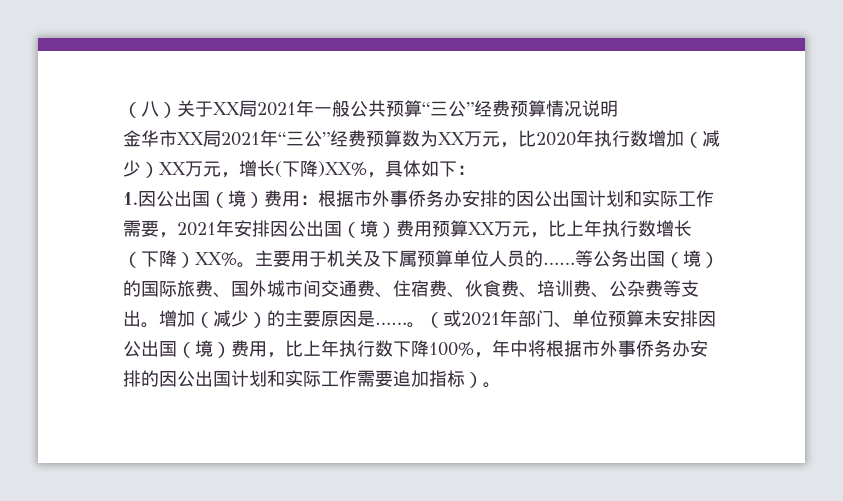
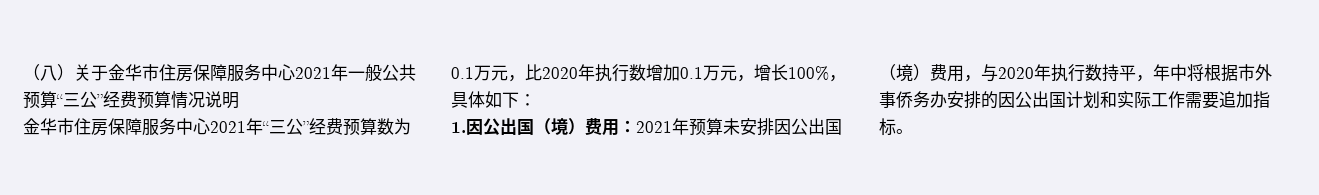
[213,100,257,117] XX局 -> [108,64,295,82] 金华市住房保障服务中心
[177,130,221,147] XX局 -> [74,118,210,136] 住房保障服务中心
[438,132,465,145] XX -> [451,67,474,79] 0.1
[684,130,720,148] [123,160,367,178] （减少）XX万元，增长(下降)XX% -> [680,64,829,82] 0.1万元，增长100%
[318,190,714,207] [123,220,692,238] [123,250,719,268] [123,280,699,298] [123,310,608,328] 根据市外事侨务办安排的因公出国计划和实际工作需要，2021年安排因公出国（境）费用预算XX万元，比上年执行数增长（下降）XX%。主要用于机关及下属预算单位人员的……等公务出国（境）的国际旅费、国外城市间交通费、住宿费、伙食费、培训费、公杂费等支出。增加（减少）的主要原因是……。（或2021年部门、单位 -> [636,118,689,135] 2021年
[285,340,474,357] 比上年执行数下降100% -> [981,64,1136,82] 与2020年执行数持平
[465,372,483,388] ） -> (896, 127) none

